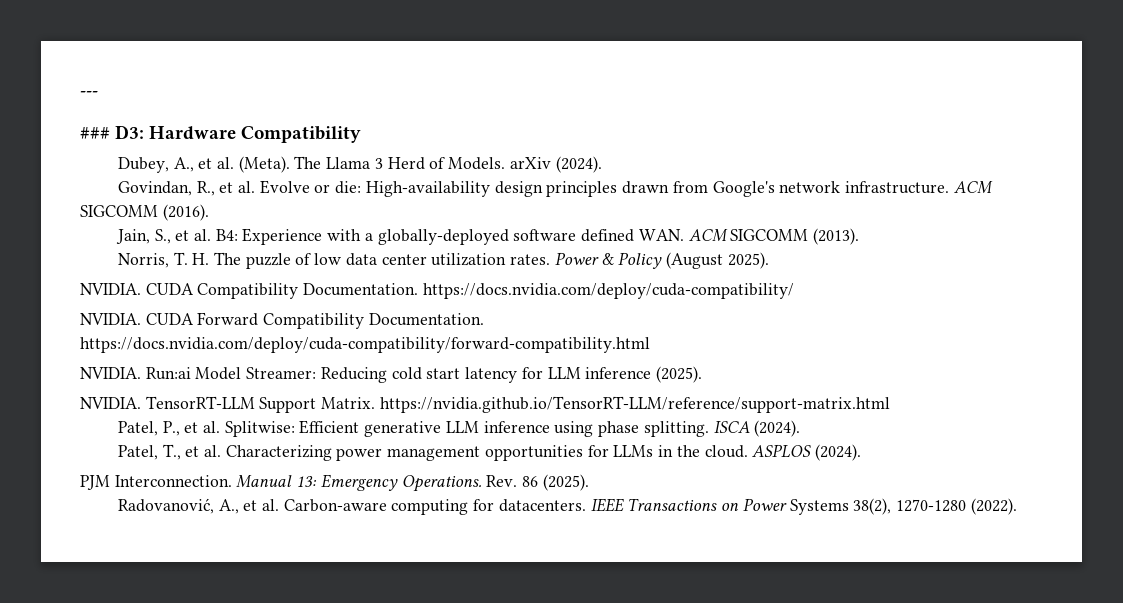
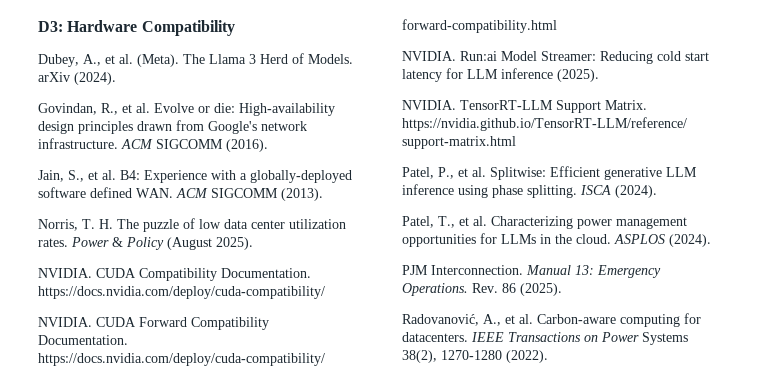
[80,91,98,96] [80,127,110,139] --- // ### -> (38, 26) none

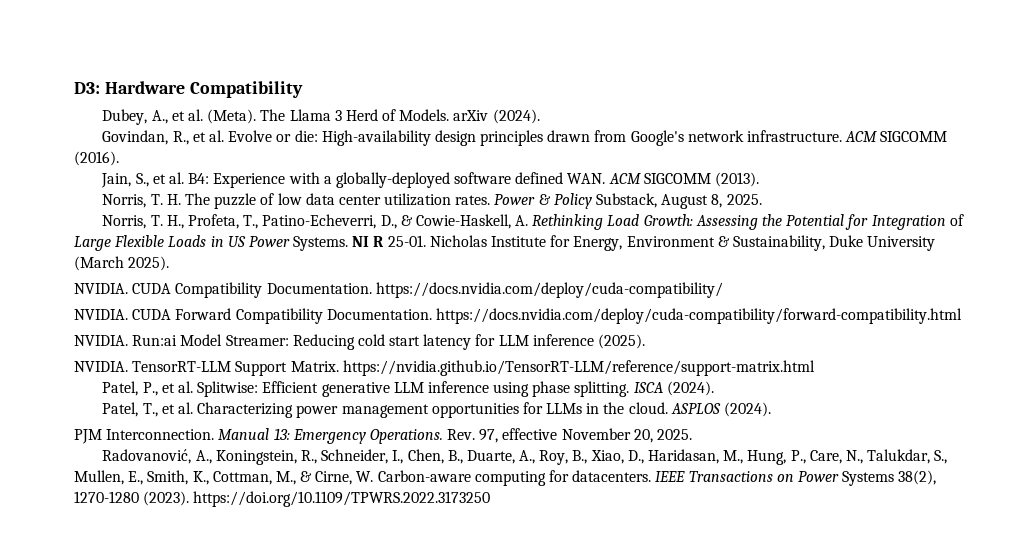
[167,237,212,250] (August -> [596,193,762,209] [102,214,964,230] [74,235,936,251] [74,256,124,271] Substack, August 8, 2025. // Norris, T. H., Profeta, T., Patino-Echeverri, D., & Cowie-Haskell, A. Rethinking Load Growth: Assessing the Potential for Integration of Large Flexible Loads in US Power Systems. NI R 25-01. Nicholas Institute for Energy, Environment & Sustainability, Duke University (March
[502,283,562,296] [402,314,533,326] 86 (2025). // Radovanović, A., et al. -> [479,428,693,443] [102,449,948,465] [74,470,374,485] 97, effective November 20, 2025. // Radovanović, A., Koningstein, R., Schneider, I., Chen, B., Duarte, A., Roy, B., Xiao, D., Haridasan, M., Hung, P., Care, N., Talukdar, S., Mullen, E., Smith, K., Cottman, M., & Cirne, W.
[506,350,548,363] (2022). -> [143,491,491,507] (2023). https://doi.org/10.1109/TPWRS.2022.3173250

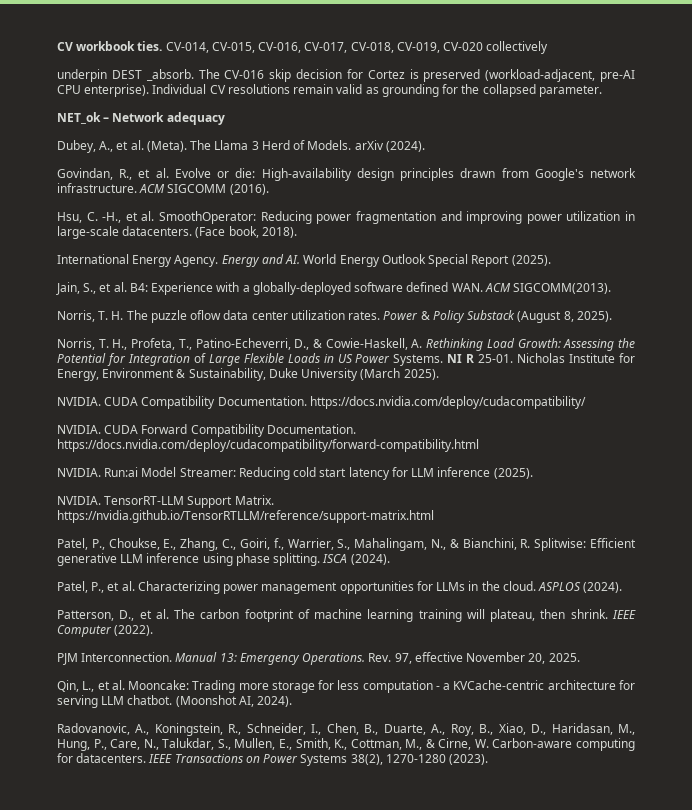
[74,81,303,98] D3: Hardware Compatibility -> [57,41,549,54] [57,69,635,82] [57,84,602,97] [57,112,225,125] CV workbook ties. CV-014, CV-015, CV-016, CV-017, CV-018, CV-019, CV-020 collectively // underpin DEST _absorb. The CV-016 skip decision for Cortez is preserved (workload-adjacent, pre-AI CPU enterprise). Individual CV resolutions remain valid as grounding for the collapsed parameter. // NET_ok – Network adequacy
(119, 158) none -> [57,211,636,224] [57,226,297,239] [57,254,551,267] // Hsu, C. -H., et al. SmoothOperator: Reducing power fragmentation and improving power utilization in large-scale datacenters. (Face book, 2018). // International Energy Agency. Energy and AI. World Energy Outlook Special Report (2025).
[643,172,760,187] SIGCOMM (2013). -> [513,283,612,294] SIGCOMM(2013).
[260,193,302,205] of low -> [190,310,222,320] oflow
[596,193,762,209] Substack, August 8, 2025. -> [467,310,612,323] Substack (August 8, 2025).
[375,282,723,298] https://docs.nvidia.com/deploy/cuda-compatibility/ -> [309,396,586,409] https://docs.nvidia.com/deploy/cudacompatibility/
[435,308,962,324] https://docs.nvidia.com/deploy/cuda-compatibility/forward-compatibility.html -> [57,439,479,452] https://docs.nvidia.com/deploy/cudacompatibility/forward-compatibility.html
[342,360,815,376] [102,381,193,396] https://nvidia.github.io/TensorRT-LLM/reference/support-matrix.html // Patel, P., et al. -> [57,510,434,523] [57,538,531,551] https://nvidia.github.io/TensorRTLLM/reference/support-matrix.html // Patel, P., Choukse, E., Zhang, C., Goiri, f., Warrier, S., Mahalingam, N., & Bianchini, R.
[142,403,158,417] T., -> [91,582,105,593] P.,
(772, 409) none -> [57,609,636,622] [57,625,154,637] // Patterson, D., et al. The carbon footprint of machine learning training will plateau, then shrink. IEEE Computer (2022).
[102,449,192,464] Radovanović, -> [57,680,635,693] [57,695,293,708] [57,723,130,735] Qin, L., et al. Mooncake: Trading more storage for less computation - a KVCache-centric architecture for serving LLM chatbot. (Moonshot AI, 2024). // Radovanovic,
[193,491,491,507] https://doi.org/10.1109/TPWRS.2022.3173250 -> (489, 759) none

